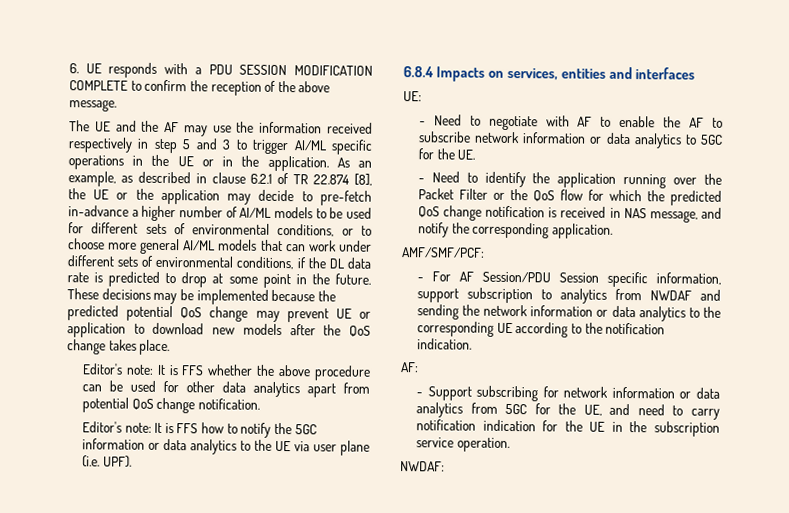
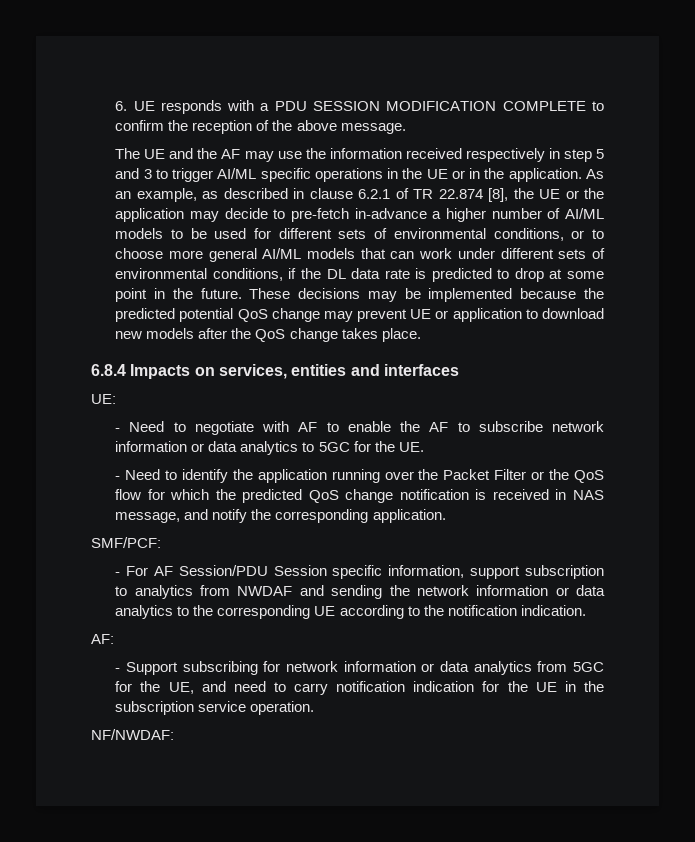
[81,363,371,381] [81,380,371,398] [81,397,260,414] [81,421,317,438] [81,438,371,456] [81,455,132,468] // Editor's note: It is FFS whether the above procedure can be used for other data analytics apart from potential QoS change notification. // Editor's note: It is FFS how to notify the 5GC information or data analytics to the UE via user plane (i.e. UPF). -> (421, 335) none
[401,247,485,258] AMF/SMF/PCF: -> [91,537,161,548] SMF/PCF:
[400,461,445,472] NWDAF: -> [91,729,174,740] NF/NWDAF:

